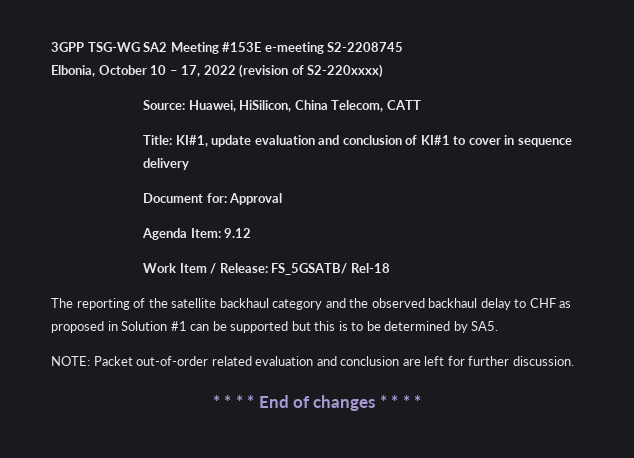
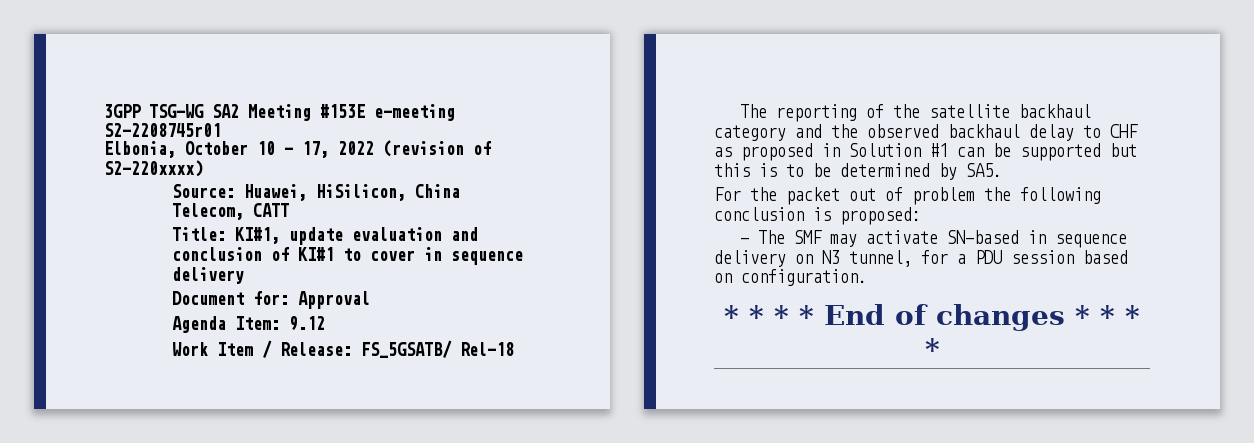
[327,42,404,52] S2-2208745 -> [104,123,221,137] S2-2208745r01
[51,356,574,366] NOTE: Packet out-of-order related evaluation and conclusion are left for further discussion. -> [714,187,1101,205] [714,207,921,225] [739,230,1127,248] [714,250,1128,267] [714,269,867,286] For the packet out of problem the following conclusion is proposed: // - The SMF may activate SN-based in sequence delivery on N3 tunnel, for a PDU session based on configuration.

